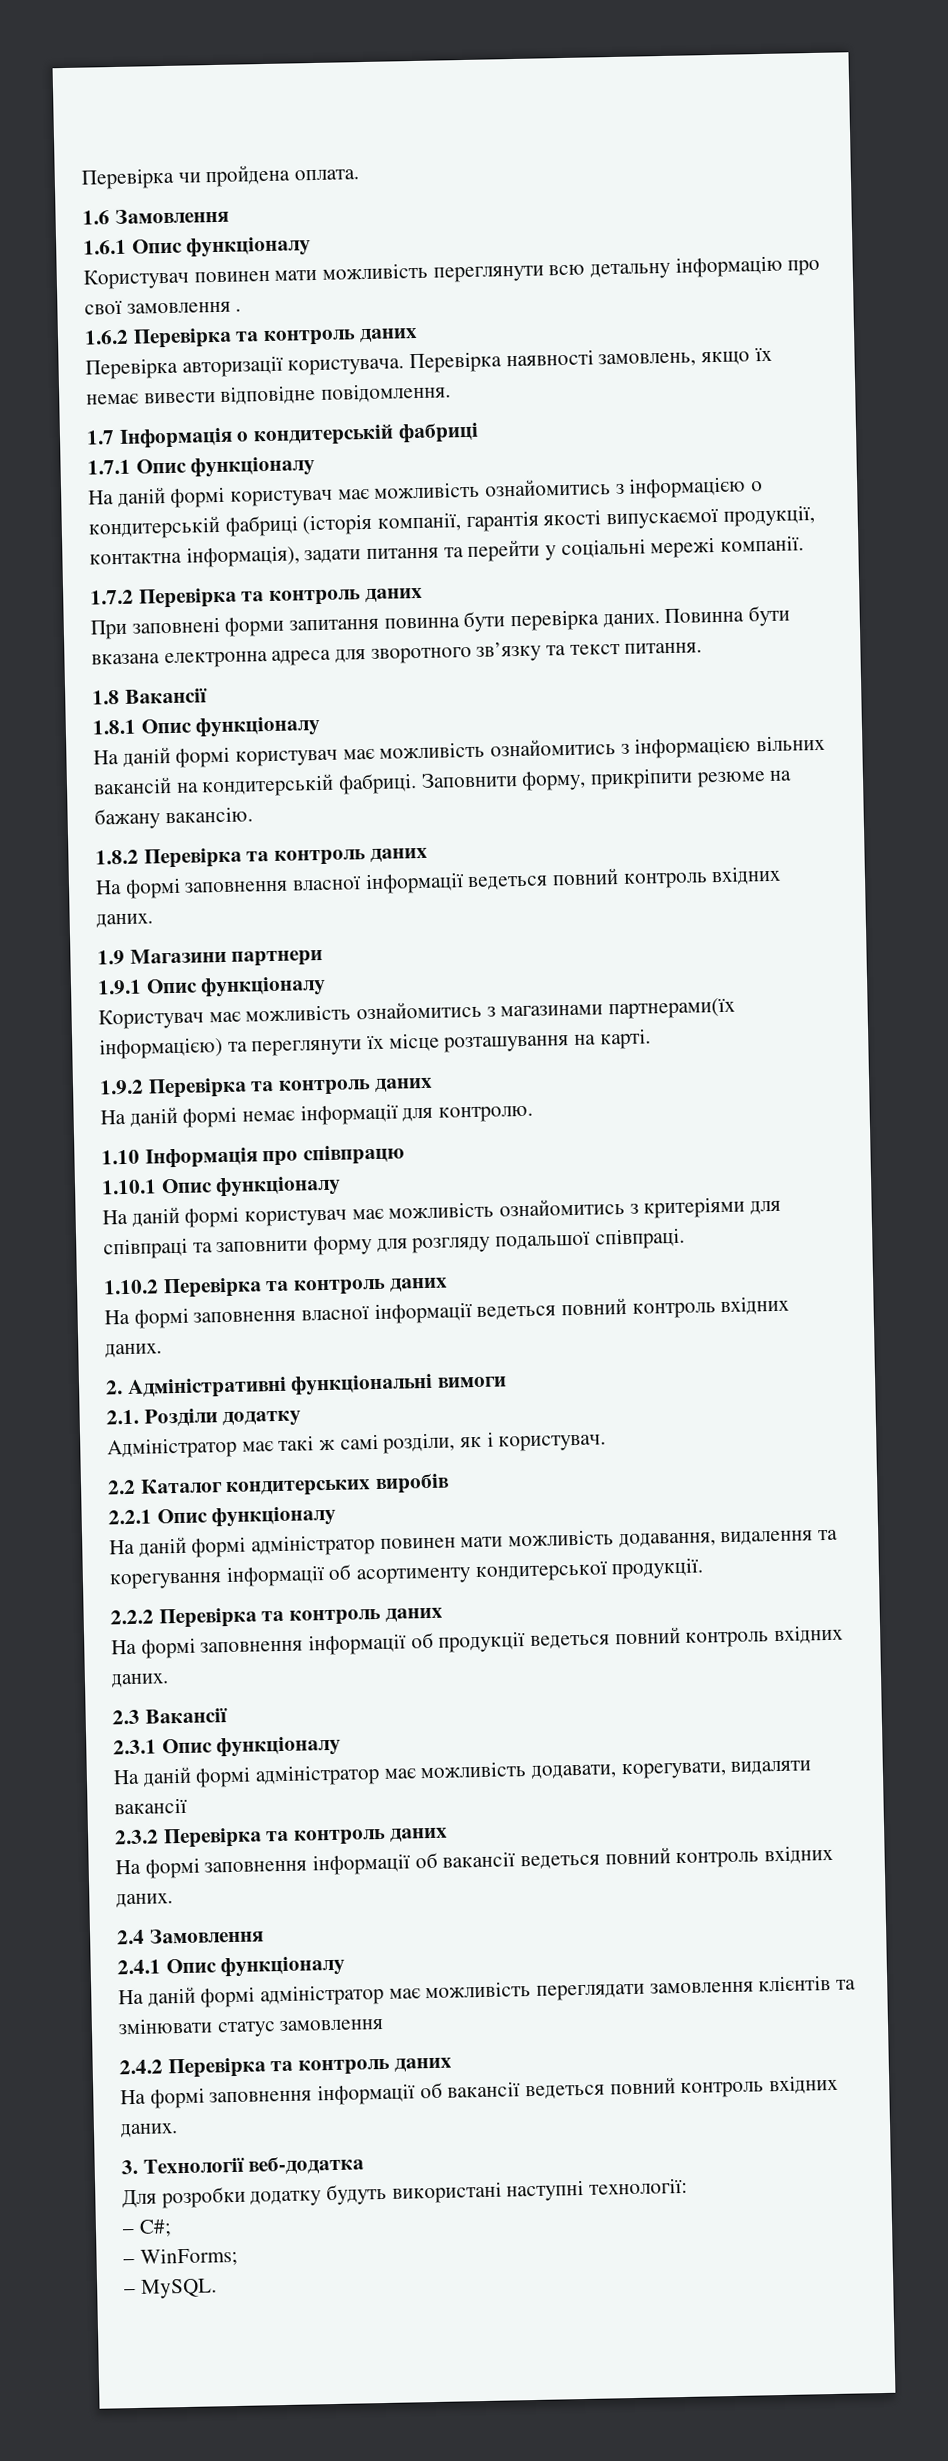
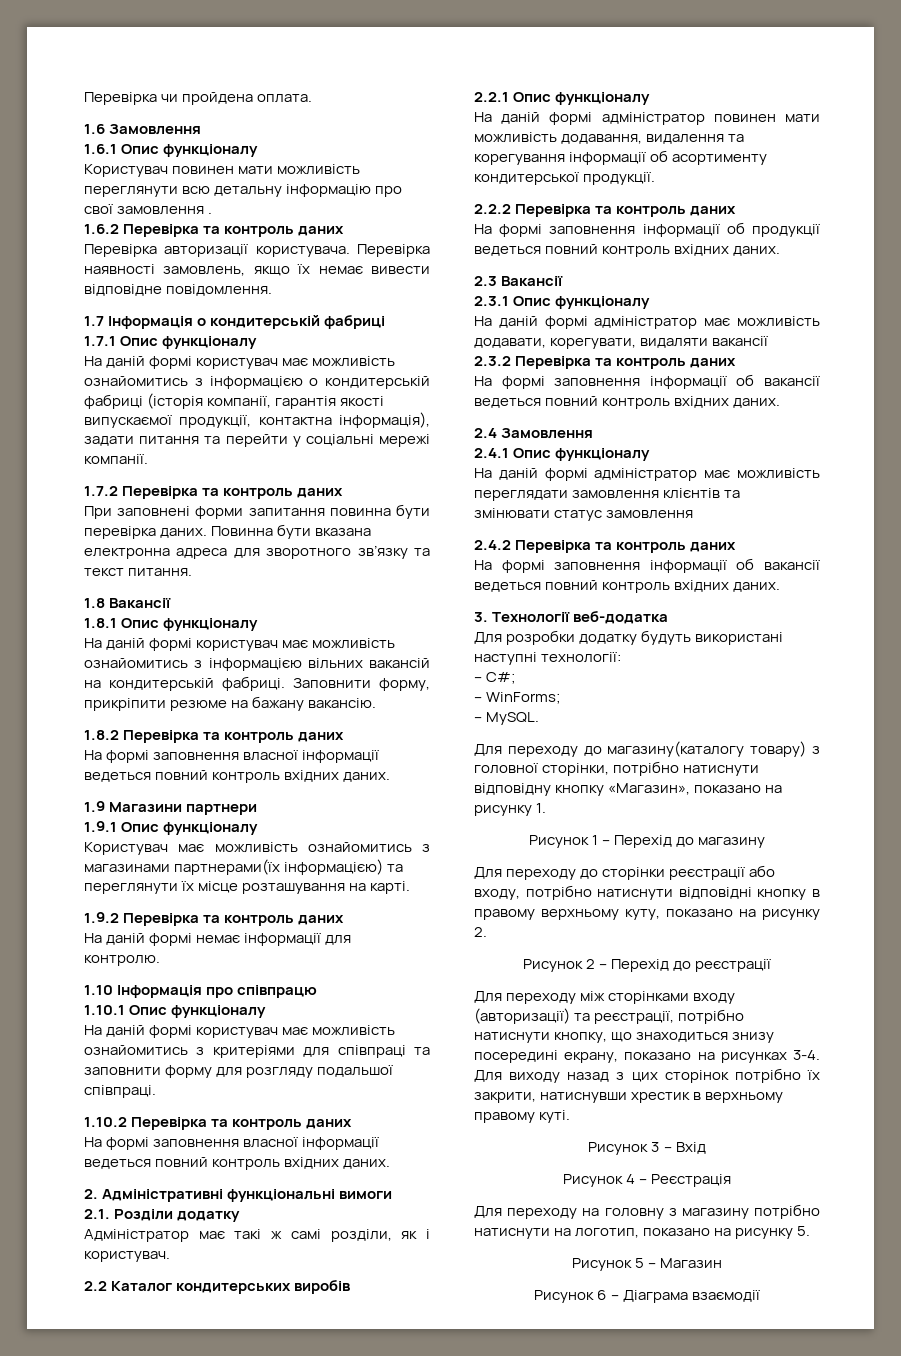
(217, 2288) none -> [474,741,820,757] [474,761,760,776] [474,783,783,796] [474,803,547,816] [528,835,766,848] [474,865,776,880] [474,885,820,900] [474,909,820,920] [474,927,487,937] [522,959,772,972] [474,991,736,1004] [474,1008,745,1024] [474,1032,775,1043] [474,1050,820,1063] [474,1068,820,1083] [474,1092,784,1103] [474,1110,571,1123] [588,1142,706,1155] [562,1174,732,1187] [474,1204,820,1219] [474,1226,811,1239] [571,1258,723,1271] [534,1290,760,1303] // Для переходу до магазину(каталогу товару) з головної сторінки, потрібно натиснути відповідну кнопку «Магазин», показано на рисунку 1. // Рисунок 1 – Перехід до магазину // Для переходу до сторінки реєстрації або входу, потрібно натиснути відповідні кнопку в правому верхньому куту, показано на рисунку 2. // Рисунок 2 – Перехід до реєстрації // Для переходу між сторінками входу (авторизації) та реєстрації, потрібно натиснути кнопку, що знаходиться знизу посередині екрану, показано на рисунках 3-4. Для виходу назад з цих сторінок потрібно їх закрити, натиснувши хрестик в верхньому правому куті. // Рисунок 3 – Вхід // Рисунок 4 – Реєстрація // Для переходу на головну з магазину потрібно натиснути на логотип, показано на рисунку 5. // Рисунок 5 – Магазин // Рисунок 6 – Діаграма взаємодії

